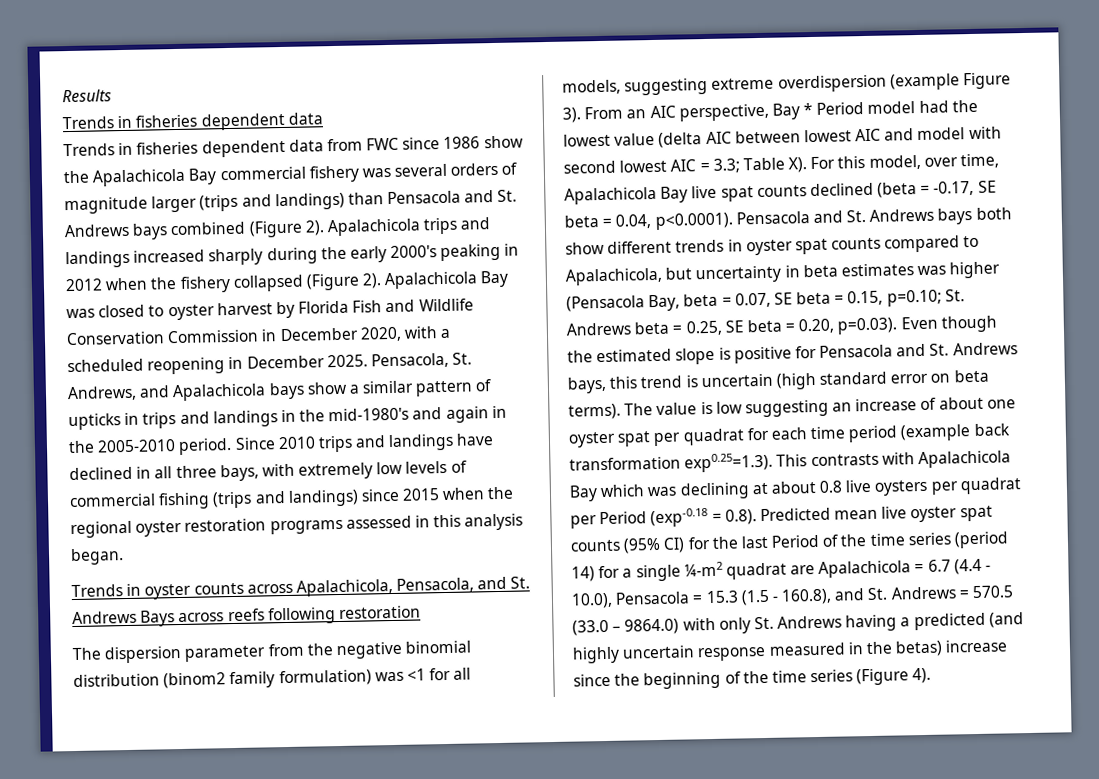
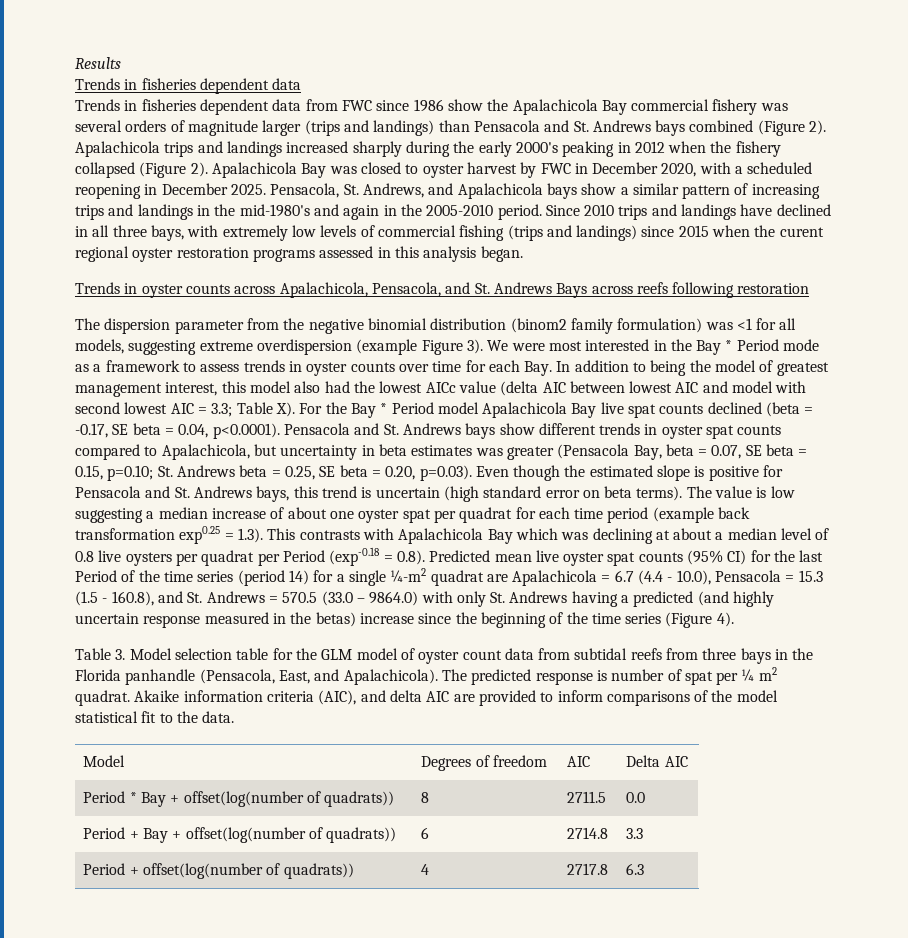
[298,298,474,314] [66,329,260,346] Florida Fish and Wildlife Conservation Commission -> [540,163,571,174] FWC
[68,412,140,431] upticks in -> [751,184,820,199] increasing
(515, 493) none -> [779,227,824,237] curent
[584,101,916,122] From an AIC perspective, Bay * Period model -> [487,339,820,355] [75,360,829,376] [75,381,321,397] We were most interested in the Bay * Period mode as a framework to assess trends in oyster counts over time for each Bay. In addition to being the model of greatest management interest, this model also
(611, 140) none -> [425,382,456,393] AICc
[837,153,1000,170] this model, over time, -> [325,402,479,418] the Bay * Period model
[975,207,1012,220] both -> (496, 431) none
[949,261,1001,279] higher -> [506,446,554,460] greater
[832,402,853,412] an -> [146,507,208,519] a median
[684,452,774,473] exp0.25=1.3). -> [179,526,263,544] exp0.25 = 1.3).
(816, 487) none -> [715,528,830,540] a median level of
(932, 675) none -> [75,648,814,664] [75,667,777,685] [75,690,778,706] [75,711,235,723] [83,755,126,767] [421,755,548,771] [567,756,591,767] [626,755,688,767] [83,791,395,807] [421,792,430,803] [567,791,607,803] [626,792,646,803] [83,827,397,843] [421,827,430,839] [567,827,609,839] [626,828,644,839] [83,863,354,879] [421,864,430,875] [567,863,609,875] [626,863,645,875] // Table 3. Model selection table for the GLM model of oyster count data from subtidal reefs from three bays in the Florida panhandle (Pensacola, East, and Apalachicola). The predicted response is number of spat per ¼ m2 quadrat. Akaike information criteria (AIC), and delta AIC are provided to inform comparisons of the model statistical fit to the data. // Model | Degrees of freedom | AIC | Delta AIC // Period * Bay + offset(log(number of quadrats)) | 8 | 2711.5 | 0.0 // Period + Bay + offset(log(number of quadrats)) | 6 | 2714.8 | 3.3 // Period + offset(log(number of quadrats)) | 4 | 2717.8 | 6.3

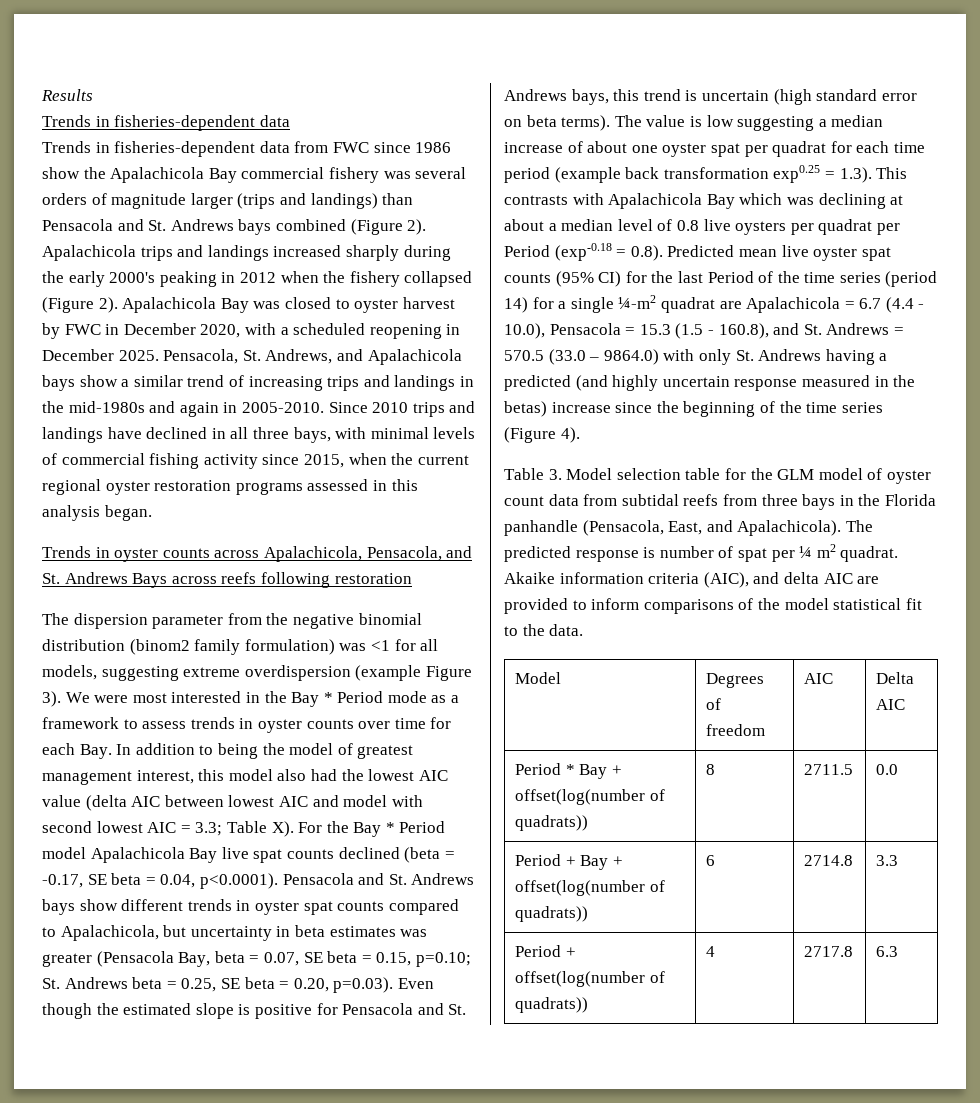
[141,78,269,94] fisheries dependent -> [114,115,256,131] fisheries-dependent
[141,99,269,115] fisheries dependent -> [114,141,256,157] fisheries-dependent
[682,185,731,199] pattern -> [187,375,225,387] trend
[239,204,310,217] mid-1980's -> [68,401,145,413] mid-1980s
[400,204,542,220] the 2005-2010 period. -> [241,402,324,413] 2005-2010.
[222,225,316,241] extremely low -> [370,427,429,439] minimal
[507,225,824,241] (trips and landings) since 2015 when the curent -> [203,453,469,469] activity since 2015, when the current
[425,382,456,393] AICc -> [418,770,448,781] AIC

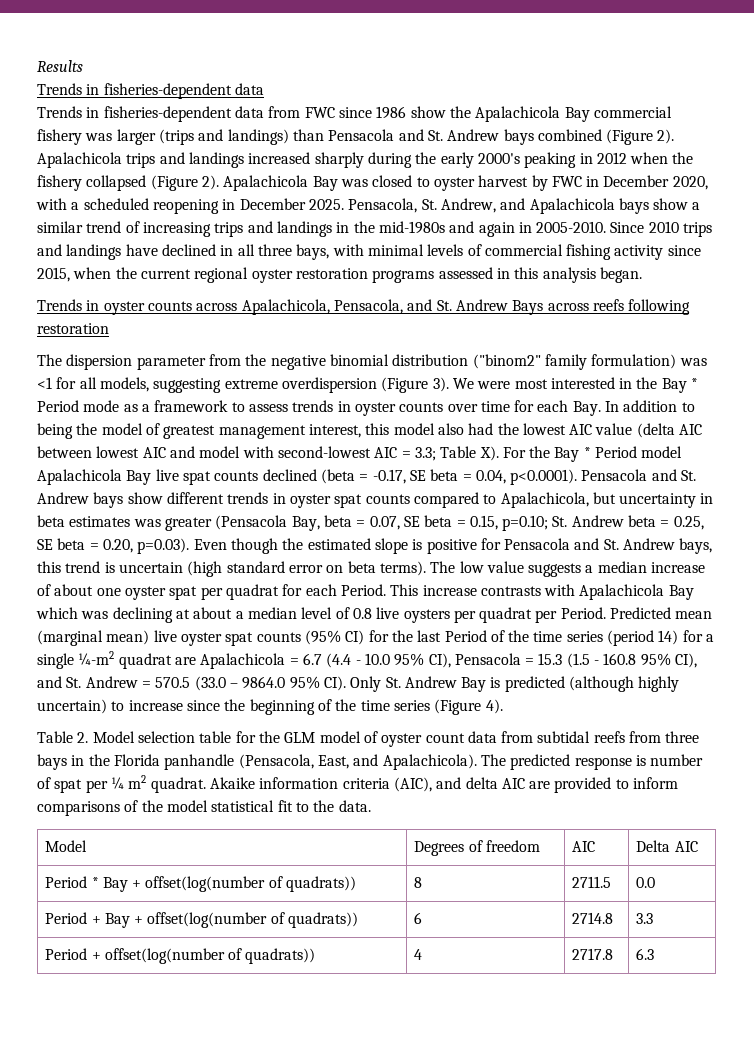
[415,167,467,179] [42,193,187,209] several orders of magnitude -> (113, 137) none
[170,219,234,231] Andrews -> [447,129,500,141] Andrew
[265,349,333,364] Andrews, -> [440,198,496,213] Andrew,
[64,572,128,584] Andrews -> [455,299,508,311] Andrew
[129,639,190,655] (binom2 -> [472,354,541,369] ("binom2"
[355,665,472,681] (example Figure -> [381,377,429,393] (Figure
[42,821,143,833] second lowest -> [277,446,371,458] second-lowest
[411,873,475,885] Andrews -> [37,492,89,504] Andrew
[64,977,128,989] Andrews -> [571,515,624,527] Andrew
[504,89,567,101] Andrews -> [623,538,676,550] Andrew
[646,115,815,131] value is low suggesting -> [459,561,582,577] low value suggests
[893,142,925,153] [504,165,908,183] time period (example back transformation exp0.25 = 1.3). This -> [340,584,477,596] Period. This increase
[504,243,777,261] Period (exp-0.18 = 0.8). Predicted mean -> [560,607,713,619] [37,630,150,646] Period. Predicted mean (marginal mean)
[504,323,545,339] 10.0), -> [364,653,451,668] 10.0 95% CI),
[718,323,890,339] 160.8), and St. Andrews -> [603,653,698,668] [37,676,138,688] 160.8 95% CI), and St. Andrew
[603,349,888,365] [504,375,916,391] [504,401,547,417] 9864.0) with only St. Andrews having a predicted (and highly uncertain response measured in the betas) -> [242,676,680,692] [37,699,125,714] 9864.0 95% CI). Only St. Andrew Bay is predicted (although highly uncertain) to
[548,469,562,480] 3. -> [77,732,89,743] 2.

